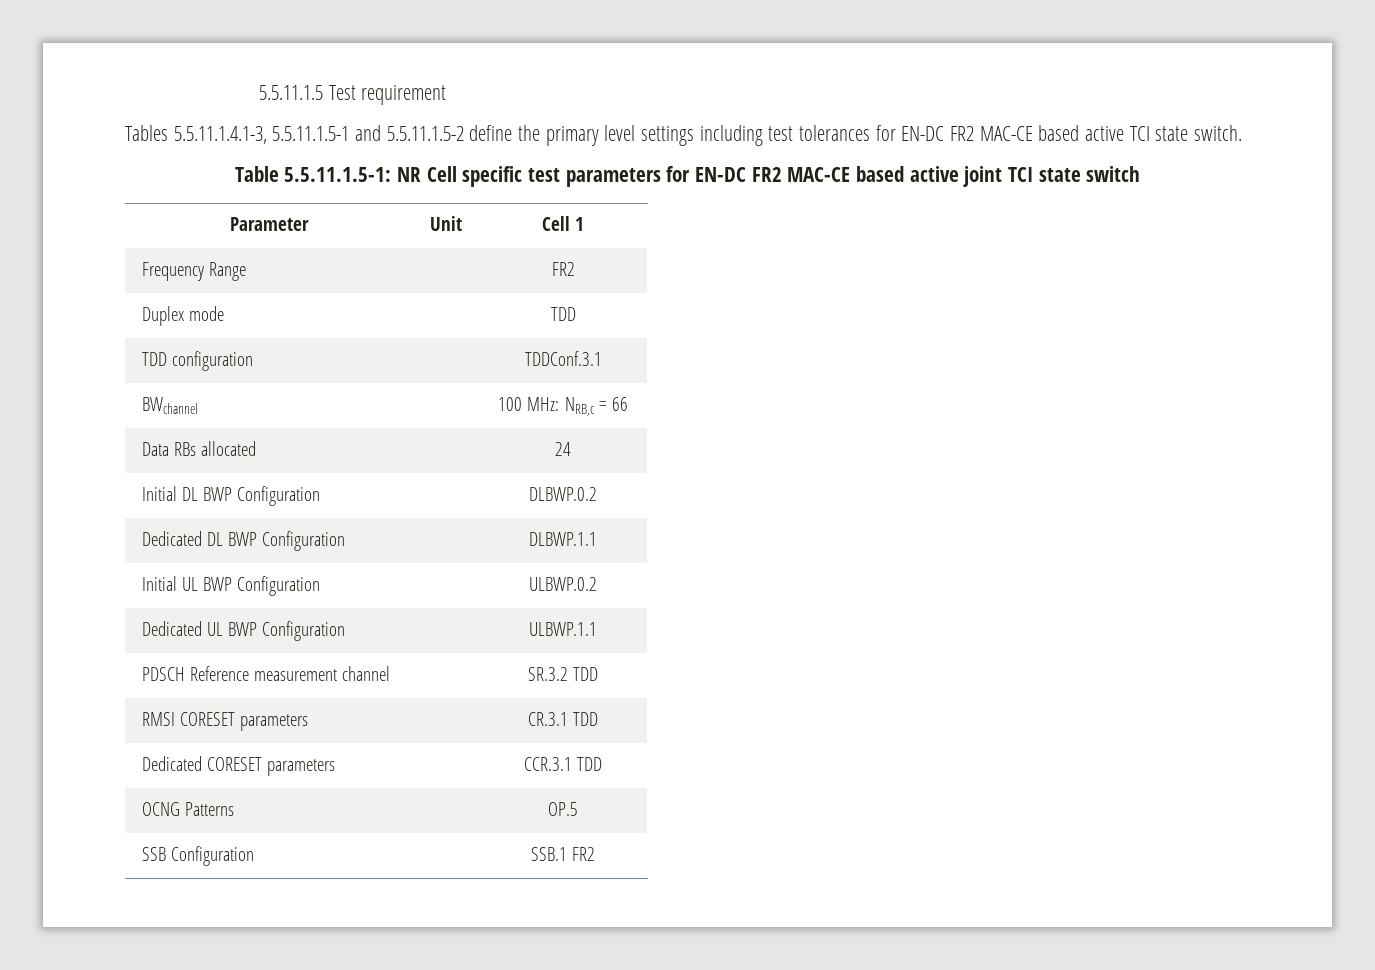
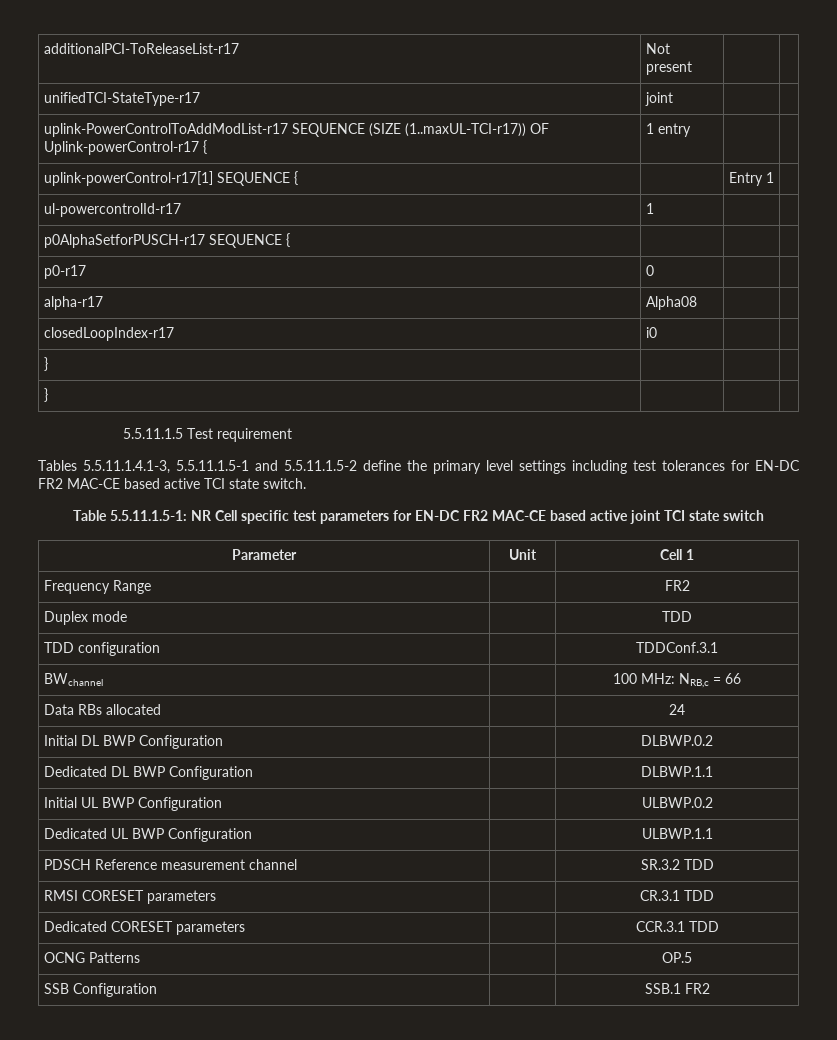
(259, 92) none -> [43,43,239,54] [645,43,670,54] [645,61,692,75] [43,92,200,106] [644,92,673,106] [43,123,549,137] [43,140,207,155] [645,123,691,137] [43,171,298,186] [728,172,774,186] [43,203,181,217] [645,203,654,214] [43,233,290,248] [43,265,86,279] [645,265,654,276] [43,296,103,310] [645,296,697,310] [43,327,174,341] [645,327,657,338] [43,357,48,371] [43,388,48,402] additionalPCI-ToReleaseList-r17 | Not present | | // unifiedTCI-StateType-r17 | joint | | // uplink-PowerControlToAddModList-r17 SEQUENCE (SIZE (1..maxUL-TCI-r17)) OF Uplink-powerControl-r17 { | 1 entry | | // uplink-powerControl-r17[1] SEQUENCE { | | Entry 1 | // ul-powercontrolId-r17 | 1 | | // p0AlphaSetforPUSCH-r17 SEQUENCE { | | | // p0-r17 | 0 | | // alpha-r17 | Alpha08 | | // closedLoopIndex-r17 | i0 | | // } | | | // } | | | //

